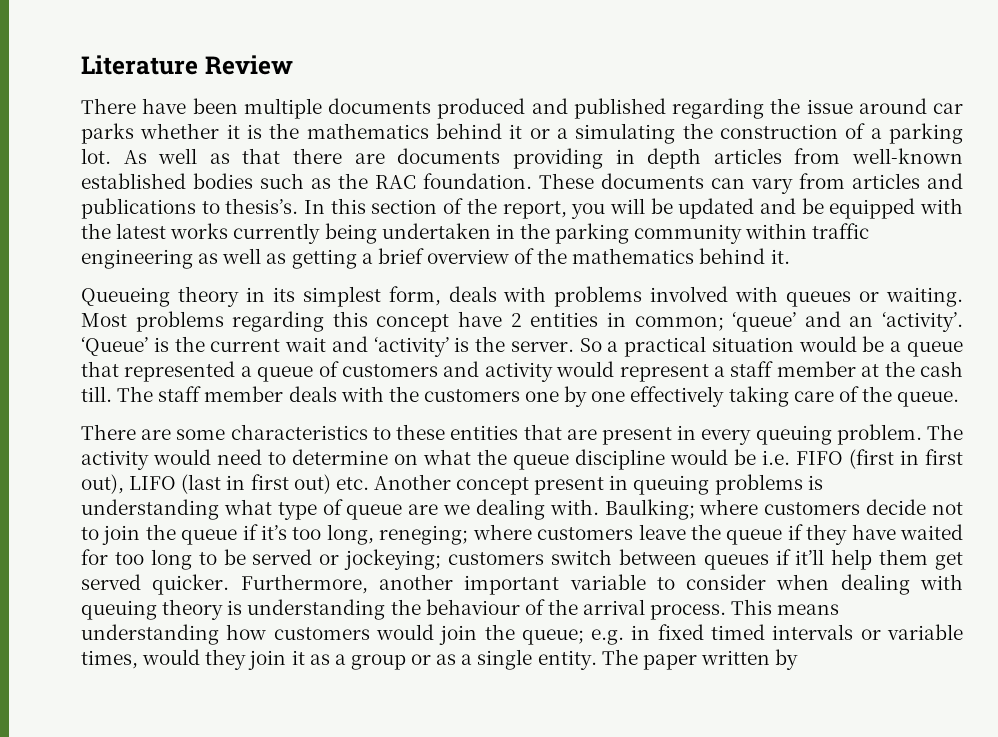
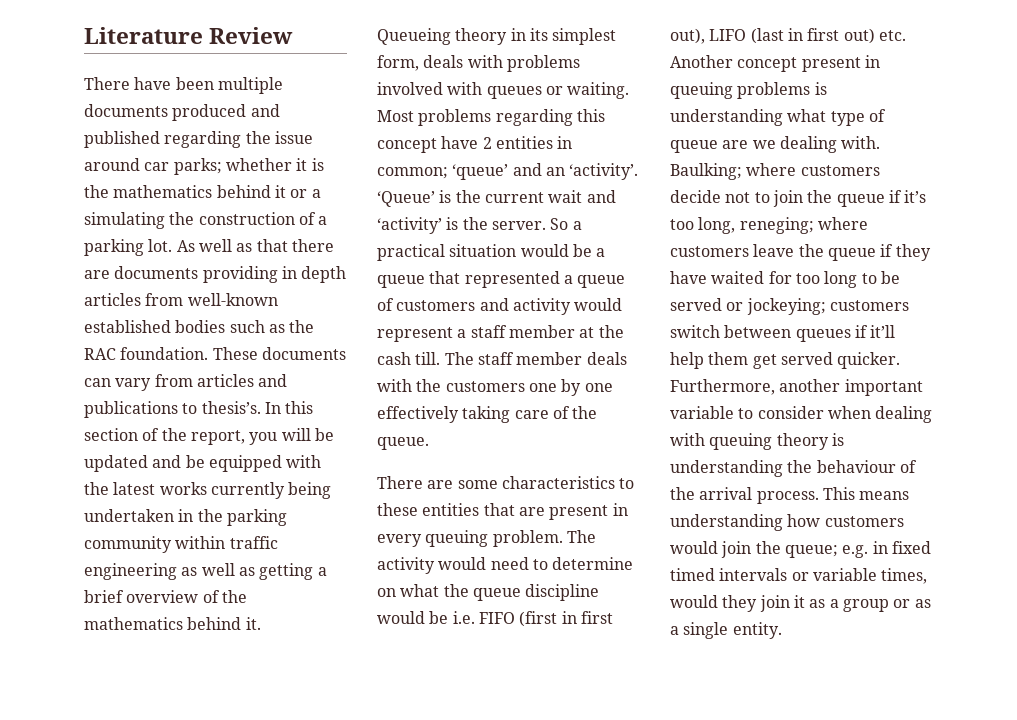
[81,123,134,144] parks -> [173,158,222,175] parks;
[601,649,799,670] The paper written by -> (782, 630) none

